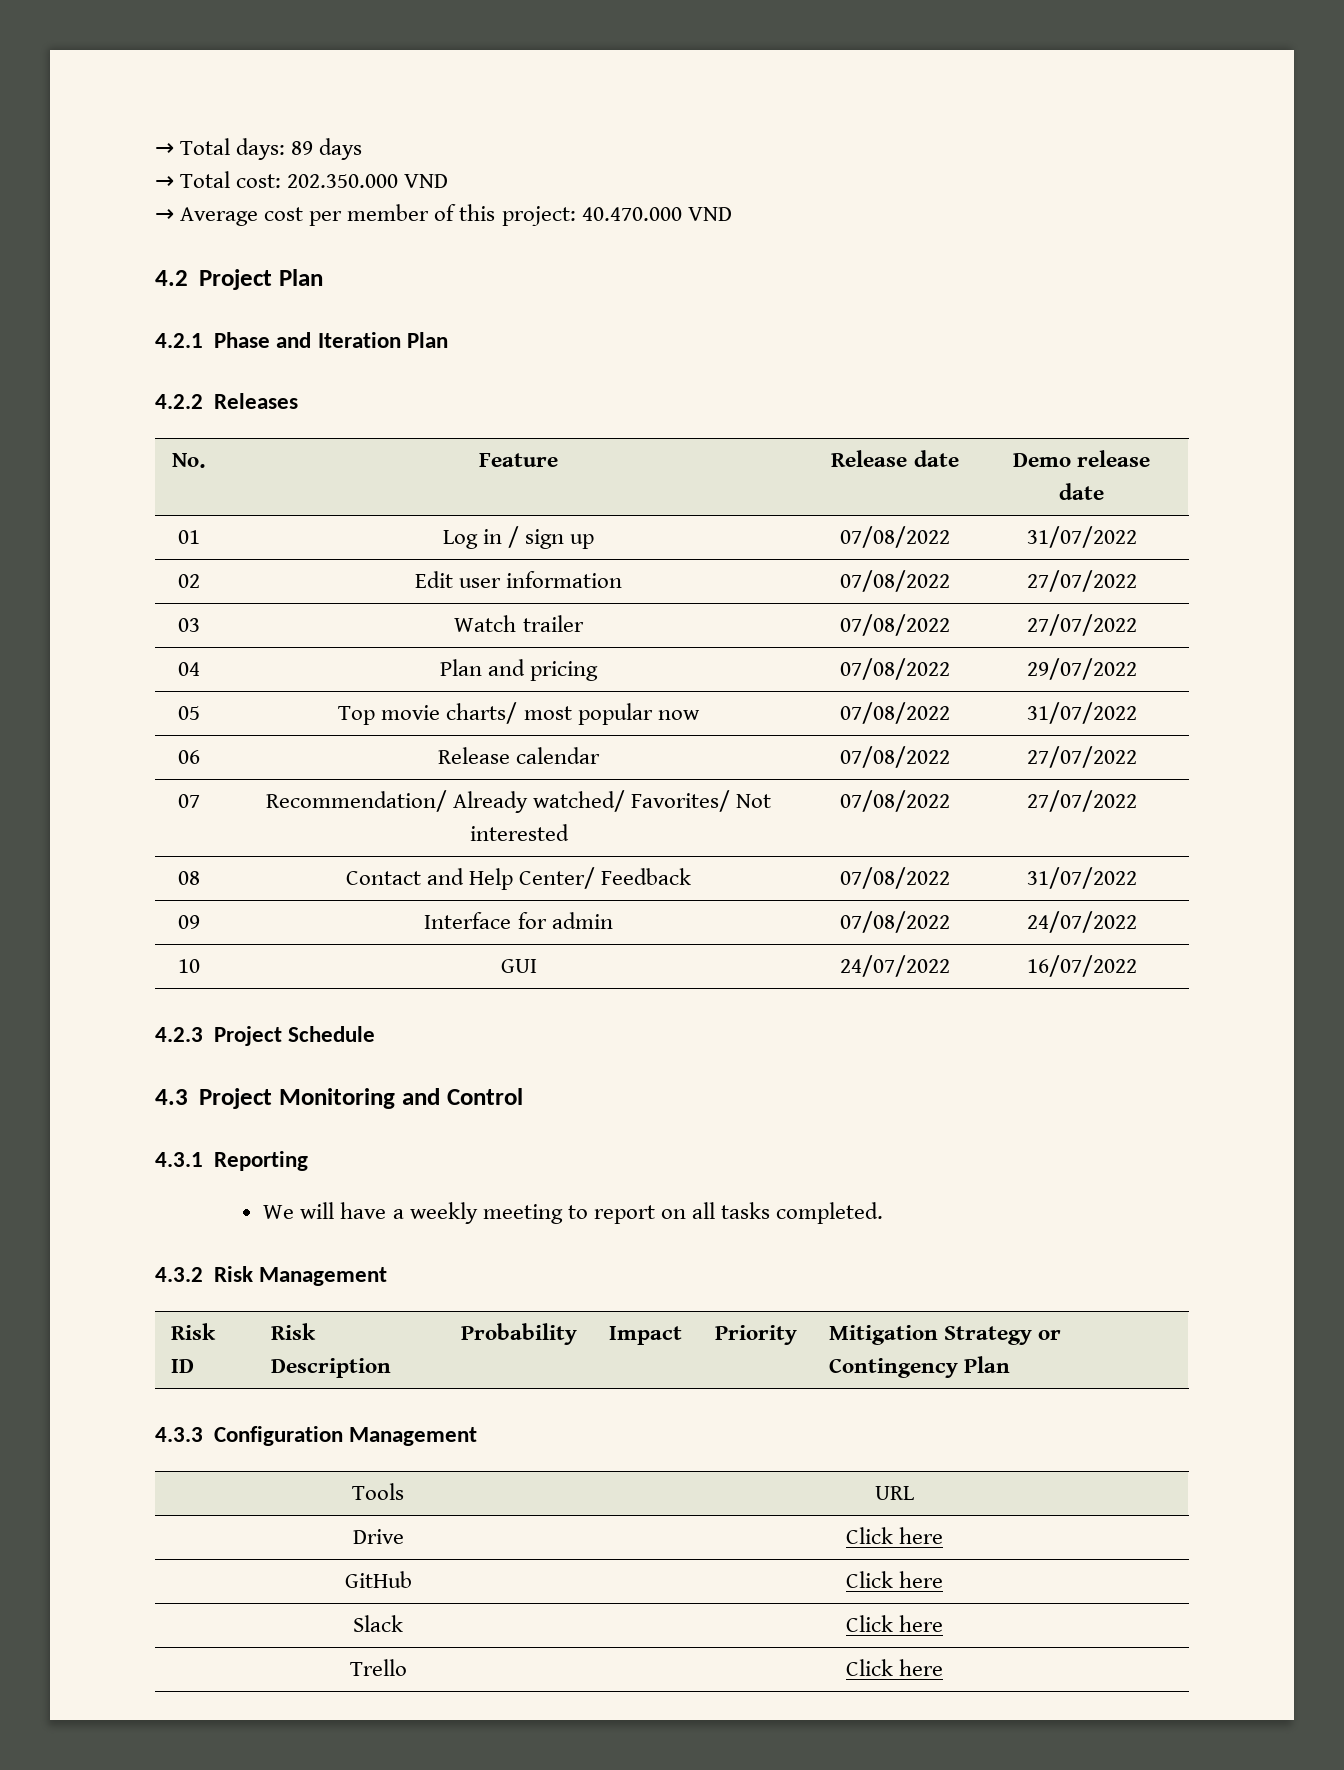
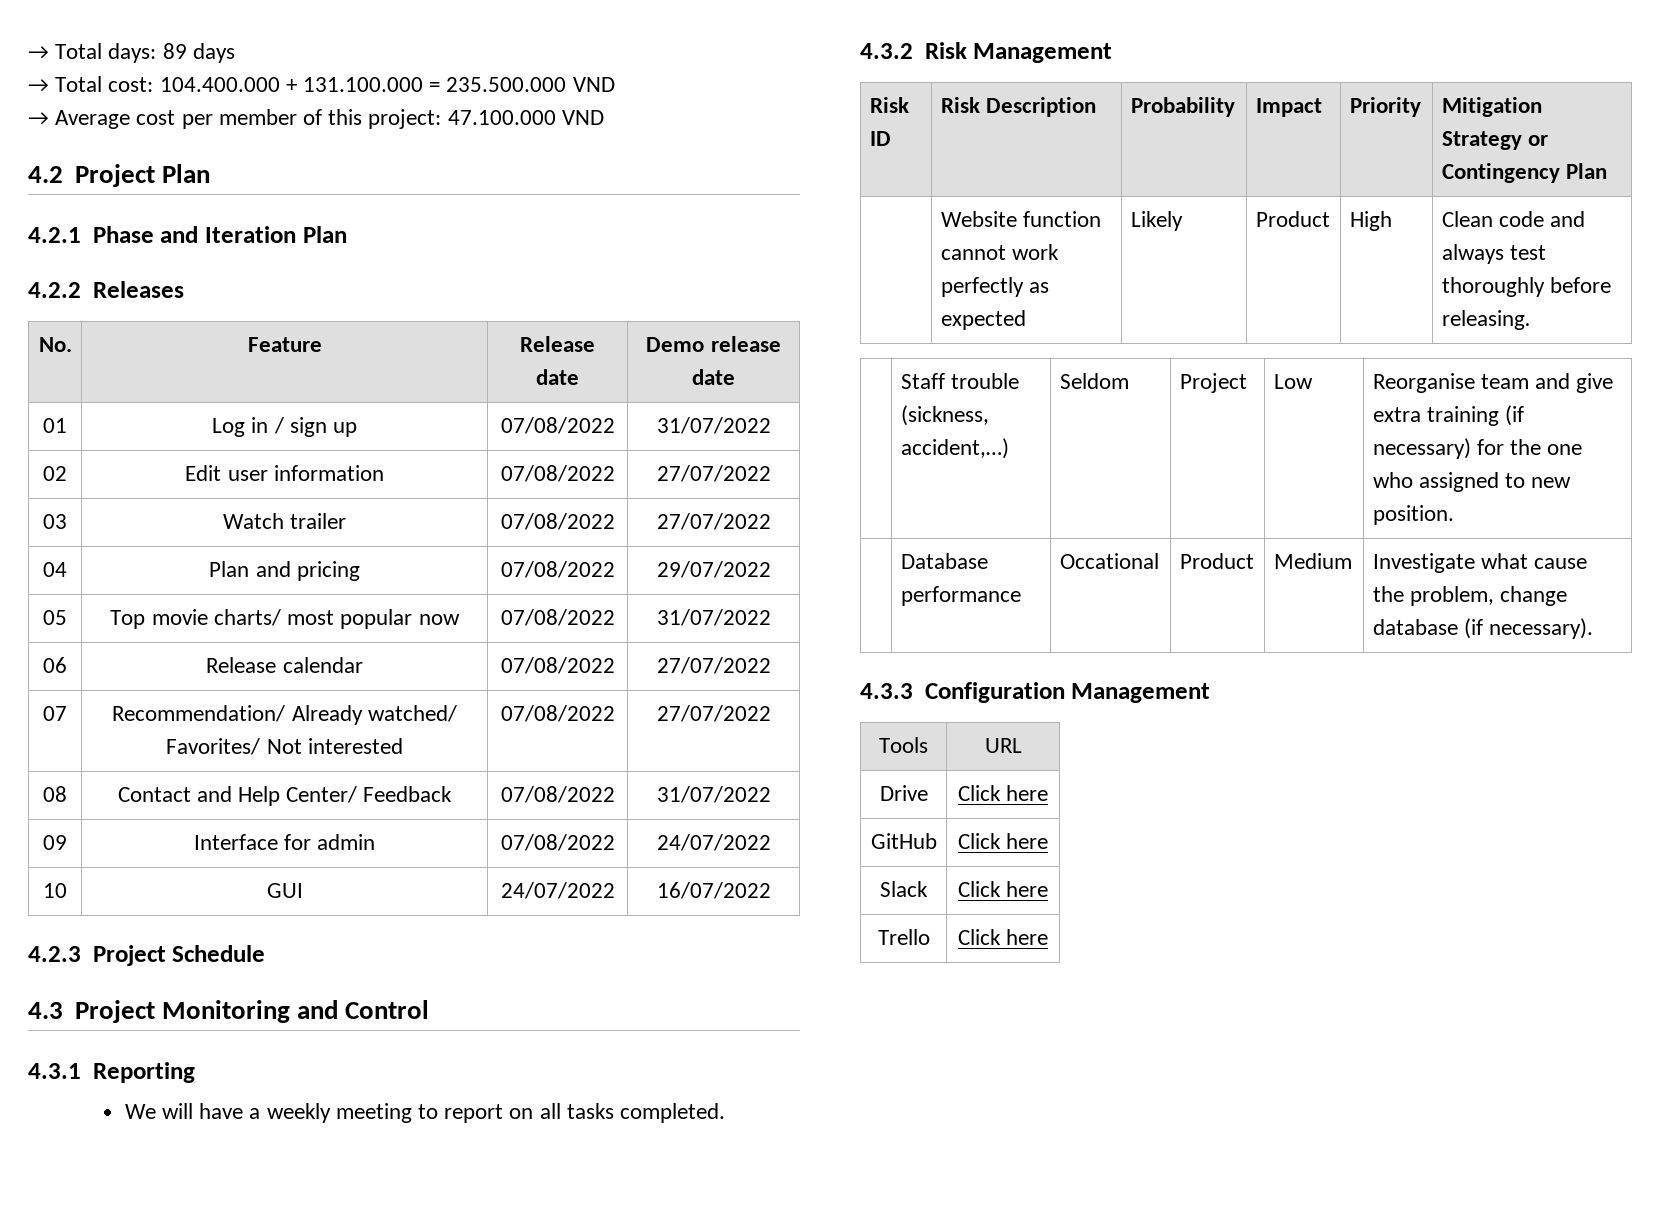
[287,174,399,188] 202.350.000 -> [159,77,567,92] 104.400.000 + 131.100.000 = 235.500.000
[581,207,682,221] 40.470.000 -> [447,110,556,125] 47.100.000
(1010, 1364) none -> [940,211,1101,227] [940,244,1059,260] [940,277,1049,297] [940,310,1026,330] [1130,211,1183,231] [1255,211,1330,227] [1349,211,1392,231] [1441,211,1586,227] [1441,244,1546,264] [1441,277,1611,297] [1441,310,1531,330] [900,373,1019,389] [900,405,989,426] [900,438,1009,459] [1059,373,1129,389] [1179,373,1247,393] [1273,374,1313,389] [1372,373,1614,393] [1372,405,1525,426] [1372,438,1583,459] [1372,472,1572,492] [1372,505,1454,525] [900,553,988,569] [900,586,1021,606] [1059,553,1159,569] [1179,553,1254,569] [1273,553,1352,569] [1372,553,1588,573] [1372,586,1568,606] [1372,618,1594,639] // | Website function cannot work perfectly as expected | Likely | Product | High | Clean code and always test thoroughly before releasing. // | Staff trouble (sickness, accident,…) | Seldom | Project | Low | Reorganise team and give extra training (if necessary) for the one who assigned to new position. // | Database performance | Occational | Product | Medium | Investigate what cause the problem, change database (if necessary).

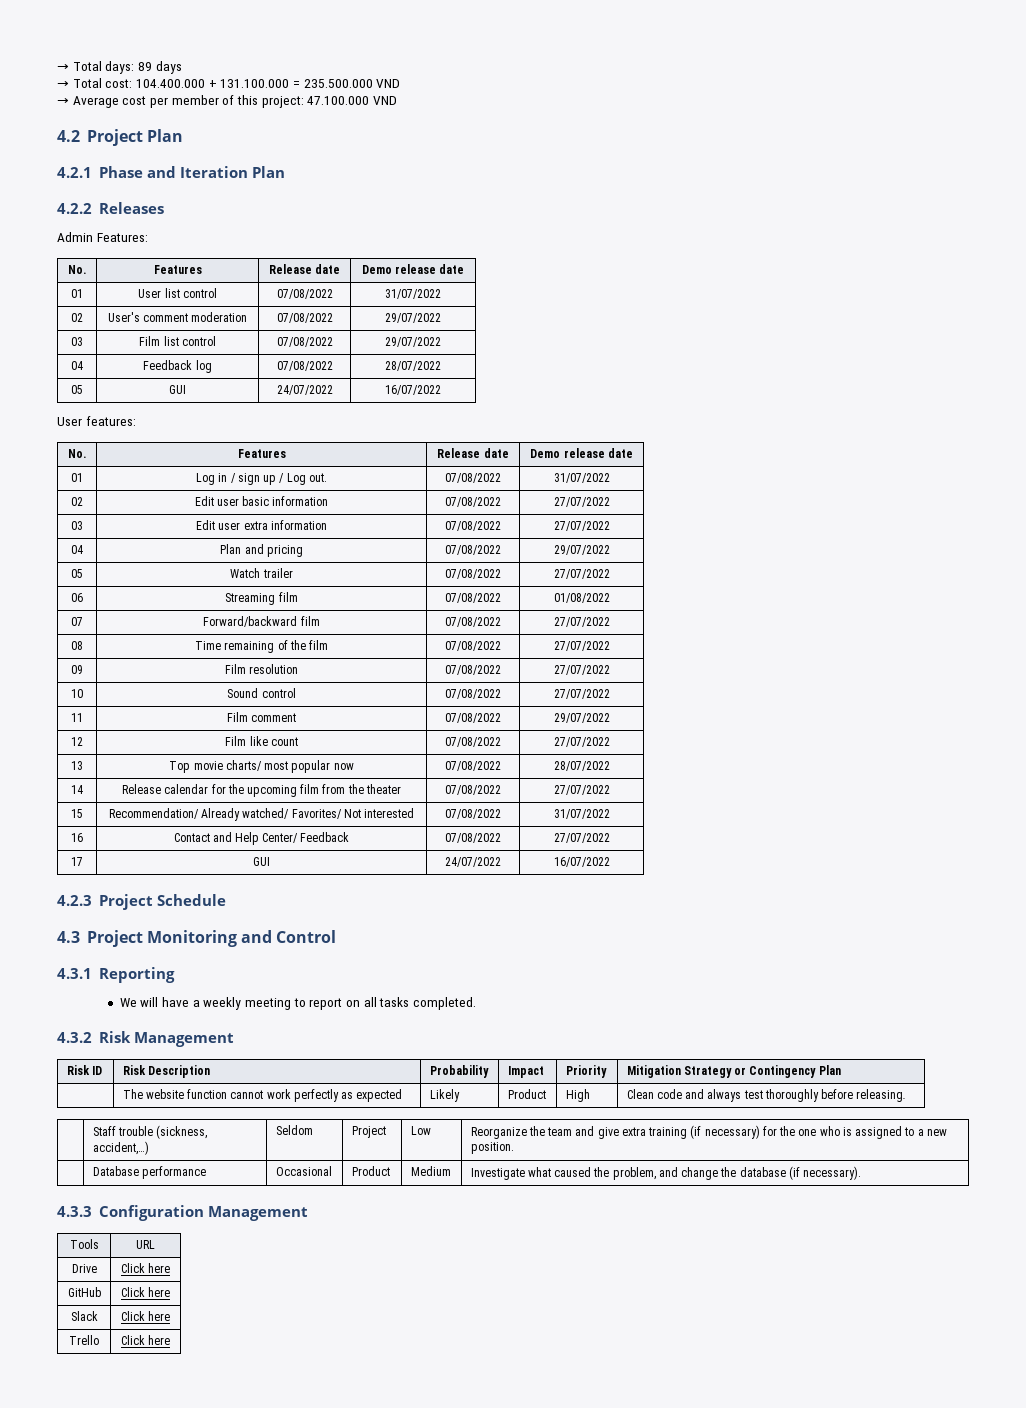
[38,337,72,352] [247,337,322,352] // No. | Feature -> [57,232,148,242] [67,265,87,274] [153,265,202,274] [268,264,341,274] [361,264,465,274] [71,289,83,298] [138,288,217,298] [276,289,333,299] [385,289,441,299] [71,313,83,322] [107,312,248,322] [276,313,333,323] [385,313,441,323] [71,337,83,346] [139,336,216,346] [276,337,333,347] [385,337,441,347] [71,361,83,370] [143,360,212,373] [276,361,333,371] [385,361,441,371] [71,385,83,394] [169,385,186,394] [276,385,333,395] [385,385,441,395] [57,416,136,426] [67,449,87,458] [237,449,286,458] // Admin Features: // No. | Features | Release date | Demo release date // 01 | User list control | 07/08/2022 | 31/07/2022 // 02 | User's comment moderation | 07/08/2022 | 29/07/2022 // 03 | Film list control | 07/08/2022 | 29/07/2022 // 04 | Feedback log | 07/08/2022 | 28/07/2022 // 05 | GUI | 24/07/2022 | 16/07/2022 // User features: // No. | Features
(357, 429) none -> [279,473,327,485] / Log out.
(268, 475) none -> [242,496,270,506] basic
[222,513,347,529] Watch trailer -> [196,520,327,530] Edit user extra information
(67, 617) none -> [230,568,293,578] [445,569,501,579] [553,569,610,579] [71,593,83,602] [225,592,298,605] [445,593,501,603] [553,593,610,603] [71,617,83,626] [203,616,320,627] [445,617,501,627] [553,617,610,627] [71,641,83,650] [195,640,328,653] [445,641,501,651] [553,641,610,651] [71,665,83,674] [224,664,299,674] [445,665,501,675] [553,665,610,675] [71,689,83,698] [227,688,296,698] [445,689,501,699] [553,689,610,699] [71,713,83,722] [226,712,297,722] [445,713,501,723] [553,713,610,723] [71,737,83,746] [225,736,298,746] [445,737,501,747] [553,737,610,747] [71,761,83,770] | Watch trailer | 07/08/2022 | 27/07/2022 // 06 | Streaming film | 07/08/2022 | 01/08/2022 // 07 | Forward/backward film | 07/08/2022 | 27/07/2022 // 08 | Time remaining of the film | 07/08/2022 | 27/07/2022 // 09 | Film resolution | 07/08/2022 | 27/07/2022 // 10 | Sound control | 07/08/2022 | 27/07/2022 // 11 | Film comment | 07/08/2022 | 29/07/2022 // 12 | Film like count | 07/08/2022 | 27/07/2022 // 13
[656,609,771,626] [43,657,67,673] 31/07/2022 // 06 -> [553,761,610,771] [71,785,83,794] 28/07/2022 // 14
[500,657,615,674] [656,657,771,674] [43,706,67,721] | 07/08/2022 | 27/07/2022 // 07 -> [211,784,401,797] [445,785,501,795] [553,785,610,795] [71,809,83,818] for the upcoming film from the theater | 07/08/2022 | 27/07/2022 // 15
[656,705,771,722] [43,786,67,802] 27/07/2022 // 08 -> [553,809,610,819] [71,833,83,842] 31/07/2022 // 16
[656,786,771,803] [43,835,67,850] [193,834,376,850] [500,834,615,851] [656,834,771,851] [43,883,67,898] 31/07/2022 // 09 | Interface for admin | 07/08/2022 | 24/07/2022 // 10 -> [553,833,610,843] [71,857,83,866] 27/07/2022 // 17
[940,211,1017,227] Website -> [122,1089,184,1099] The website
[1372,373,1475,393] Reorganise -> [470,1126,545,1139] Reorganize the
(1413, 480) none -> [842,1127,852,1136] is
(1526, 480) none -> [917,1129,924,1136] a
[1059,553,1159,569] Occational -> [275,1166,332,1176] Occasional
[1534,558,1588,569] cause -> [554,1167,592,1177] caused
[1500,586,1568,606] change -> [658,1167,737,1180] and change the

